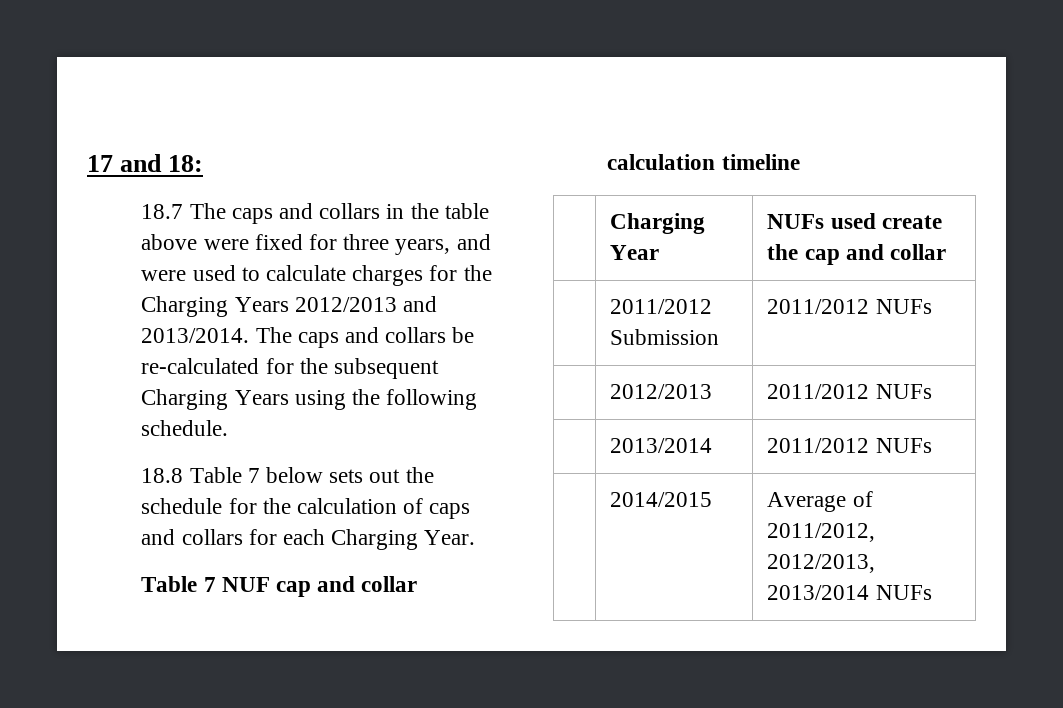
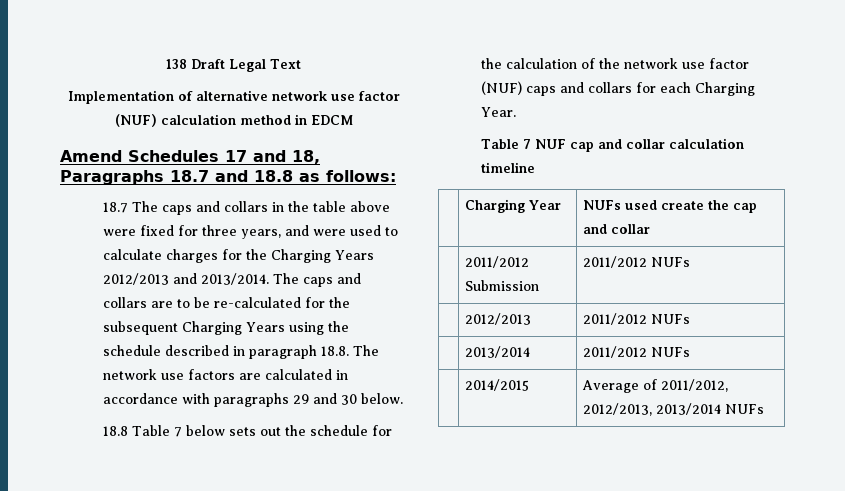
[87,154,204,172] 17 and 18: -> [166,59,302,72] [67,90,400,104] [114,114,353,127] [60,150,320,164] [60,170,396,185] 138 Draft Legal Text // Implementation of alternative network use factor (NUF) calculation method in EDCM // Amend Schedules 17 and 18, Paragraphs 18.7 and 18.8 as follows:
(447, 335) none -> [150,299,190,308] are to
[386,389,478,410] [141,420,229,436] following schedule. -> [102,345,379,359] [102,369,348,380] [102,393,403,407] schedule described in paragraph 18.8. The network use factors are calculated in accordance with paragraphs 29 and 30 below.
(424, 506) none -> [598,58,749,69] [480,81,522,95] the network use factor (NUF)

